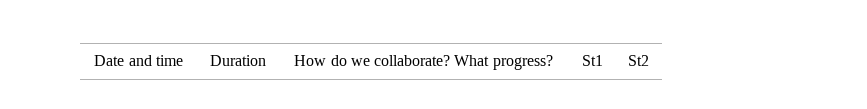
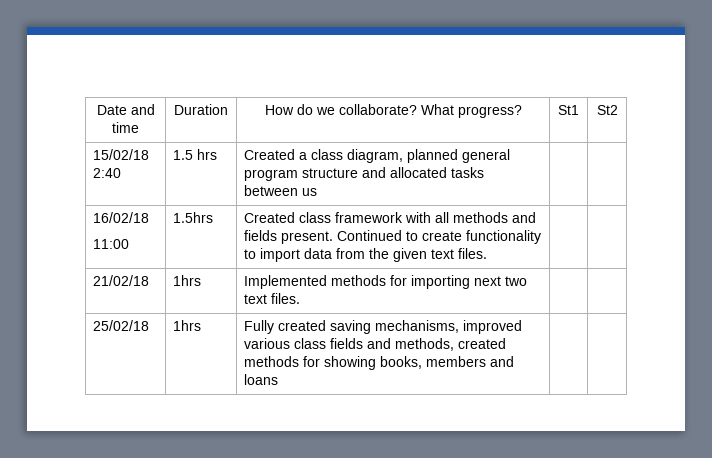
(649, 60) none -> [93,149,150,160] [93,168,122,178] [173,149,218,160] [244,149,511,163] [244,167,485,181] [244,185,318,196] [93,212,150,223] [93,239,130,249] [173,212,214,223] [244,212,537,223] [244,230,542,244] [244,248,488,262] [93,275,150,286] [173,275,202,286] [244,275,528,289] [244,293,301,304] [93,320,150,331] [173,320,202,331] [244,320,523,334] [244,338,507,351] [244,356,515,370] [244,374,279,385] // 15/02/18 2:40 | 1.5 hrs | Created a class diagram, planned general program structure and allocated tasks between us | | // 16/02/18 // 11:00 | 1.5hrs | Created class framework with all methods and fields present. Continued to create functionality to import data from the given text files. | | // 21/02/18 | 1hrs | Implemented methods for importing next two text files. | | // 25/02/18 | 1hrs | Fully created saving mechanisms, improved various class fields and methods, created methods for showing books, members and loans | |

